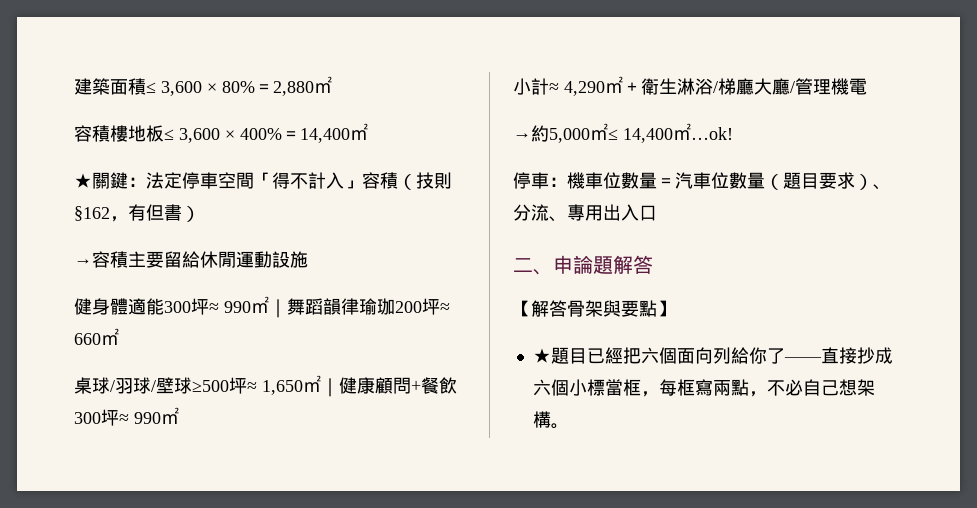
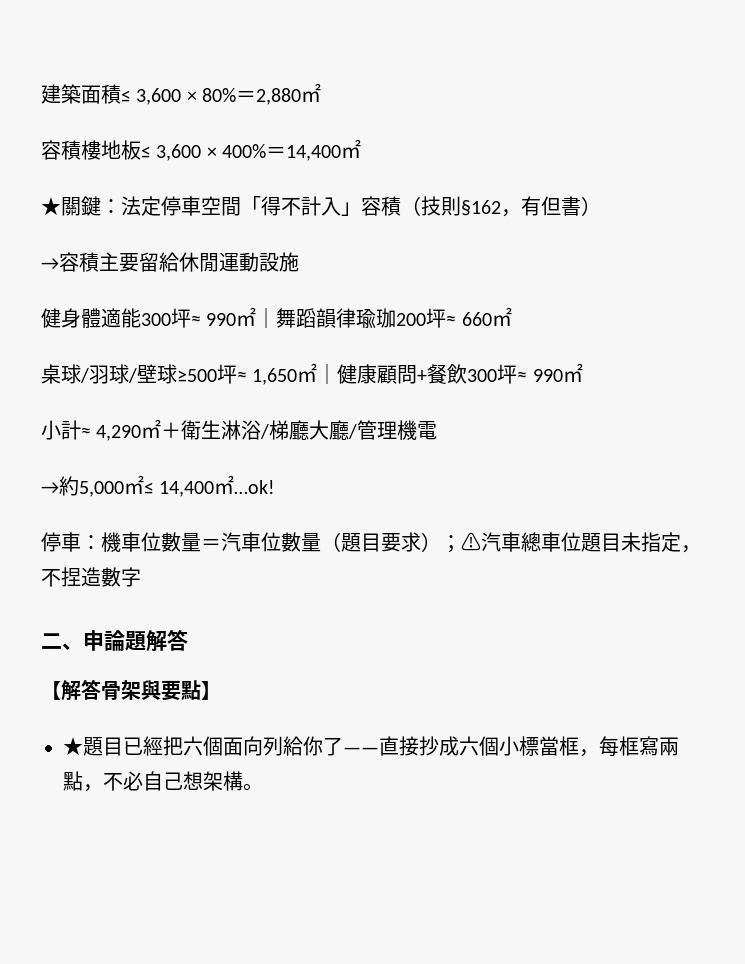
[873,184,891,190] [513,204,657,222] 、分流、專用出入口 -> [441,532,701,553] [41,567,141,587] ；⚠汽車總車位題目未指定，不捏造數字

